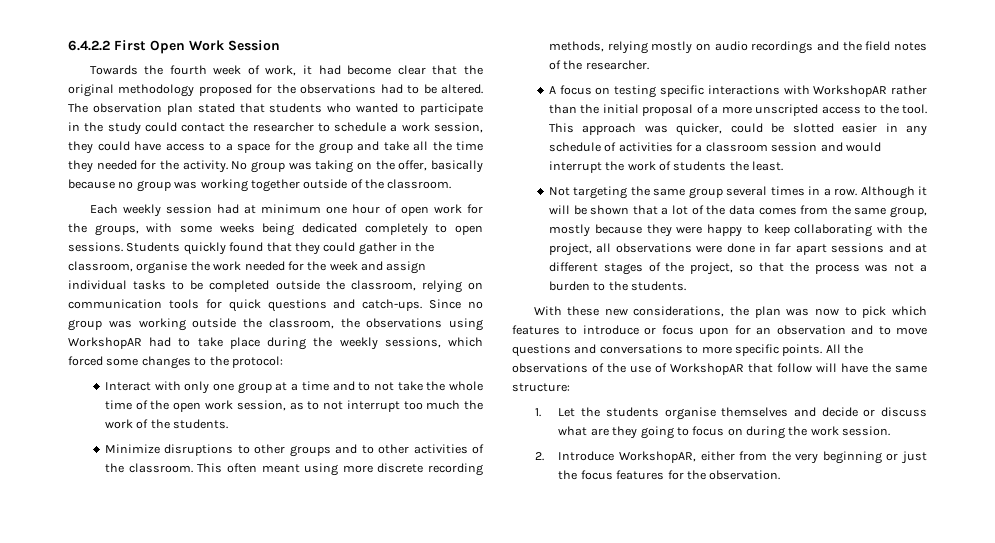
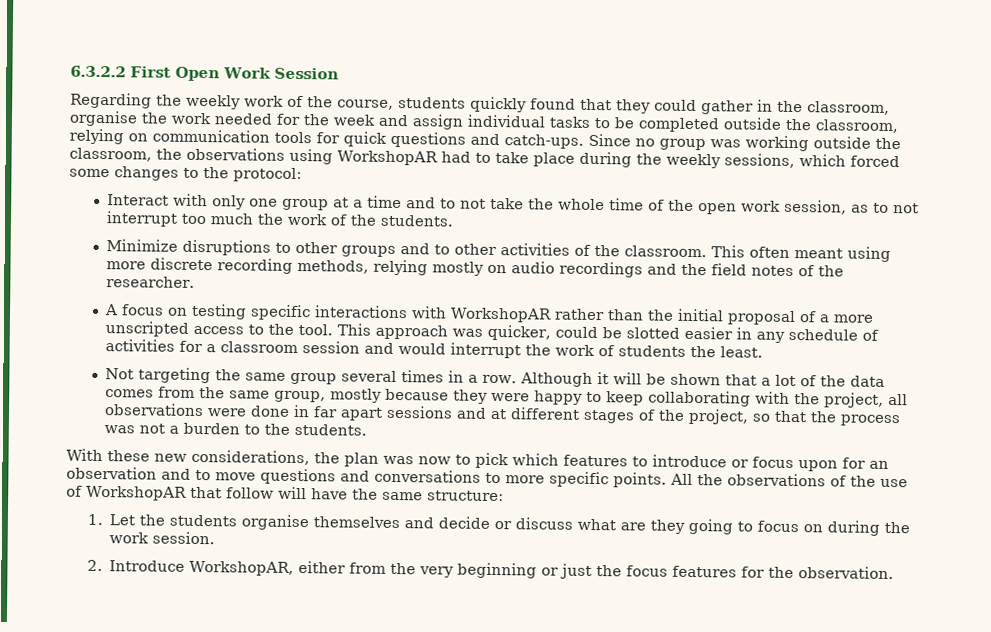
[68,40,110,51] 6.4.2.2 -> [70,65,126,78] 6.3.2.2
[89,65,483,76] [68,84,484,97] [68,103,484,115] [68,122,483,135] [68,141,483,154] [68,160,484,173] [68,179,452,192] [89,204,483,217] [68,223,484,236] [68,242,181,252] Towards the fourth week of work, it had become clear that the original methodology proposed for the observations had to be altered. The observation plan stated that students who wanted to participate in the study could contact the researcher to schedule a work session, they could have access to a space for the group and take all the time they needed for the activity. No group was taking on the offer, basically because no group was working together outside of the classroom. // Each weekly session had at minimum one hour of open work for the groups, with some weeks being dedicated completely to open sessions. Students -> [70,92,466,110] Regarding the weekly work of the course, students

